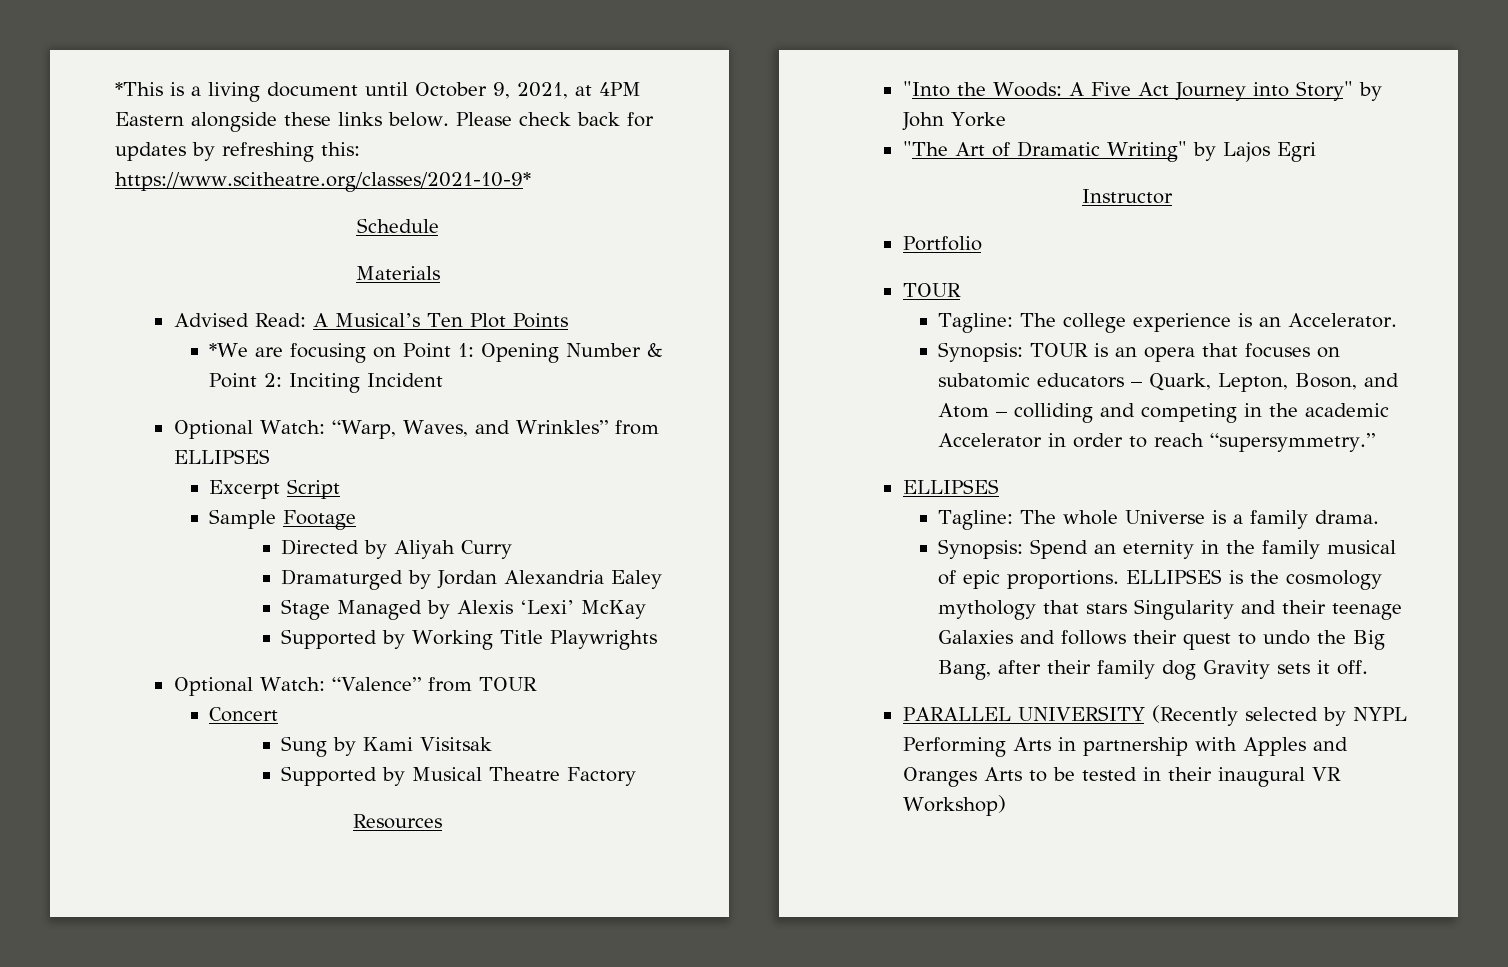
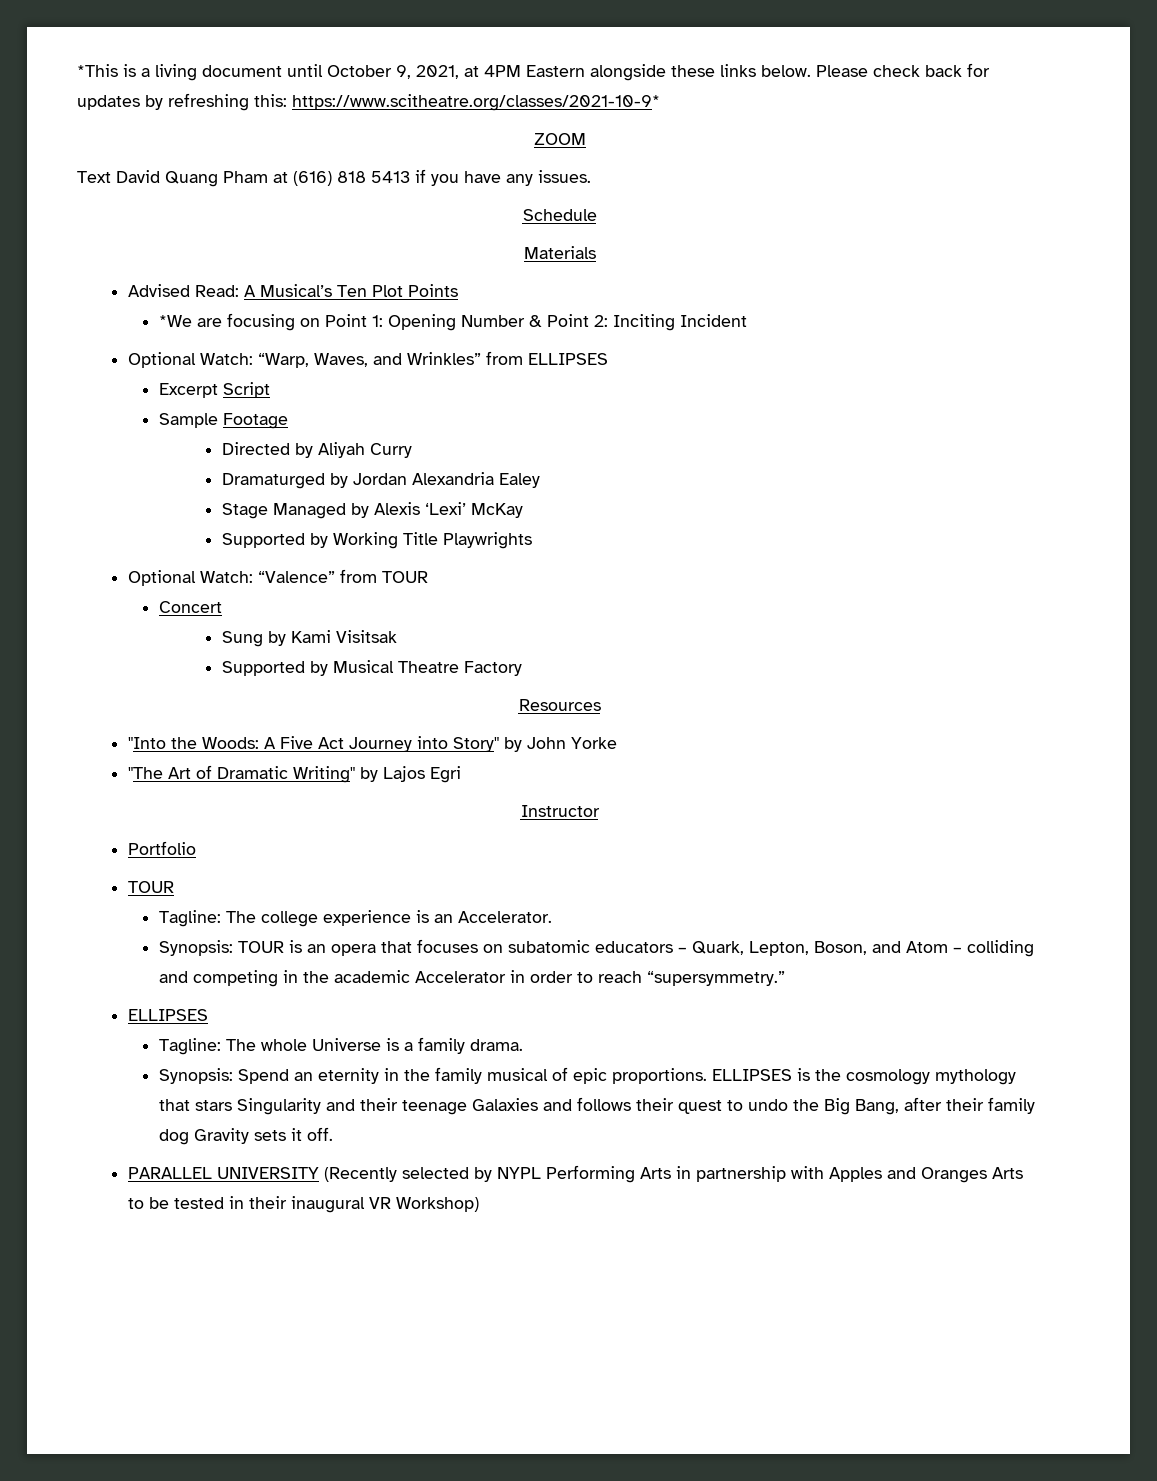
(531, 182) none -> [533,133,586,145] [77,169,591,187] // ZOOM // Text David Quang Pham at (616) 818 5413 if you have any issues.

